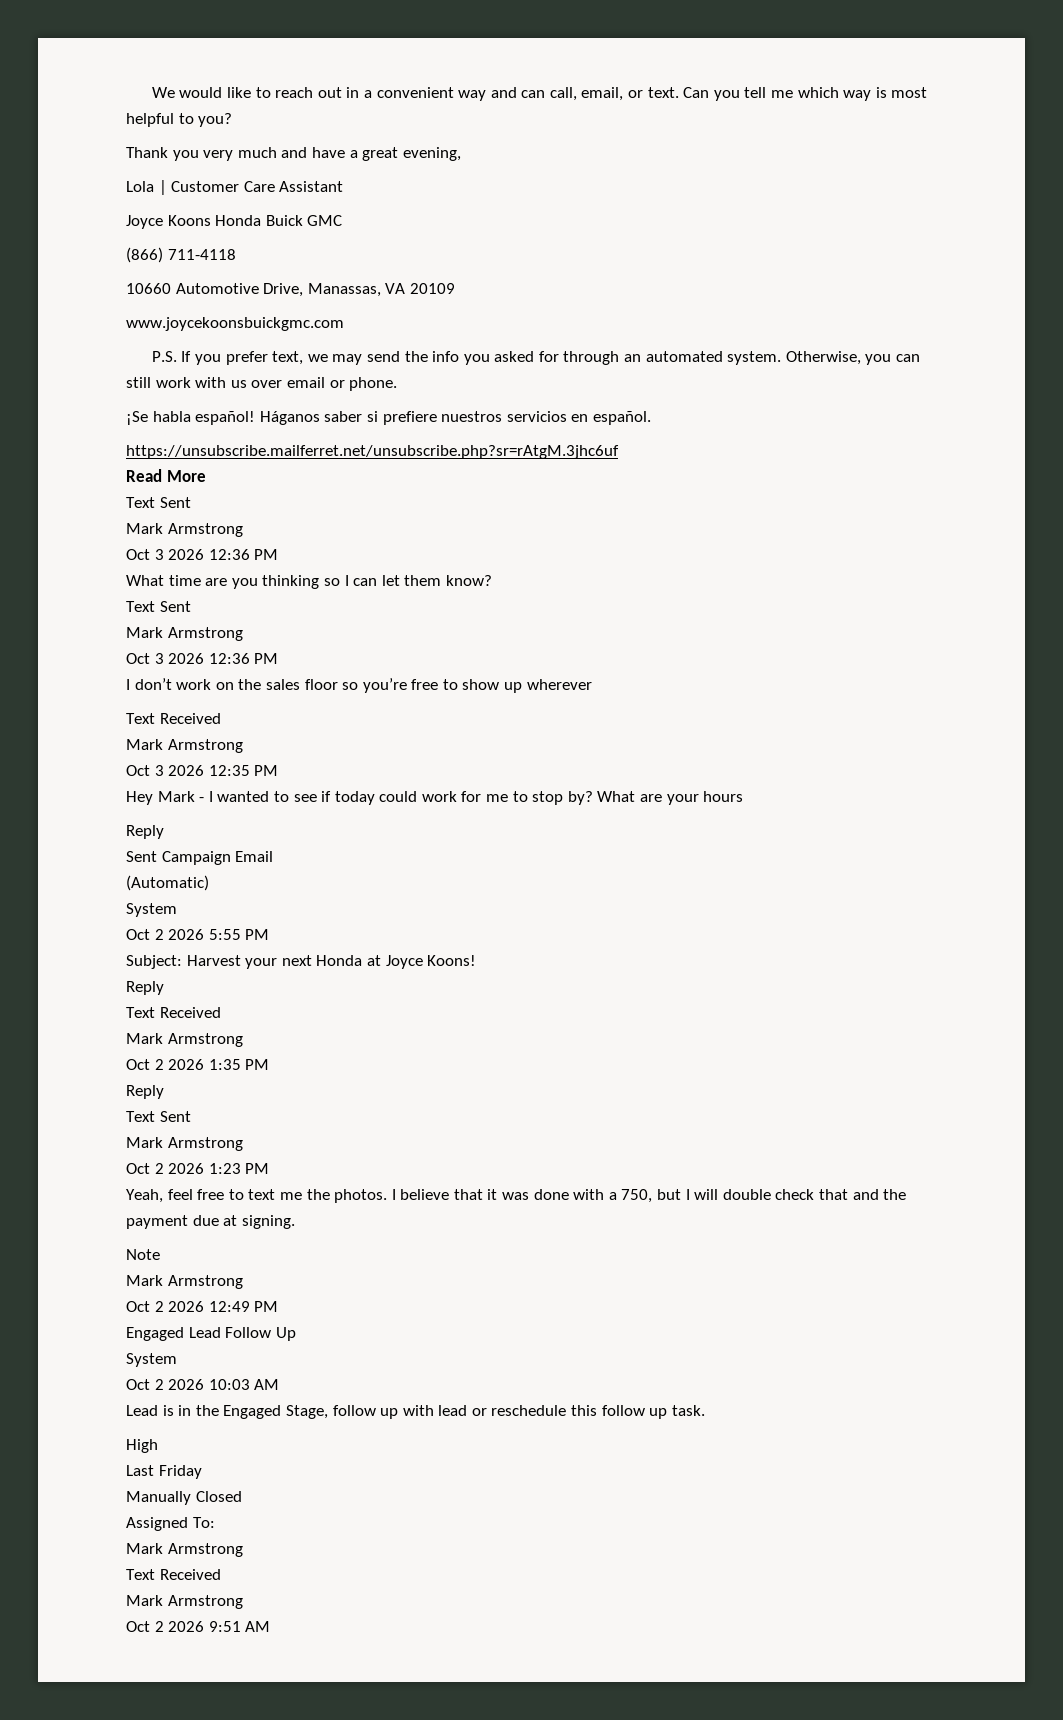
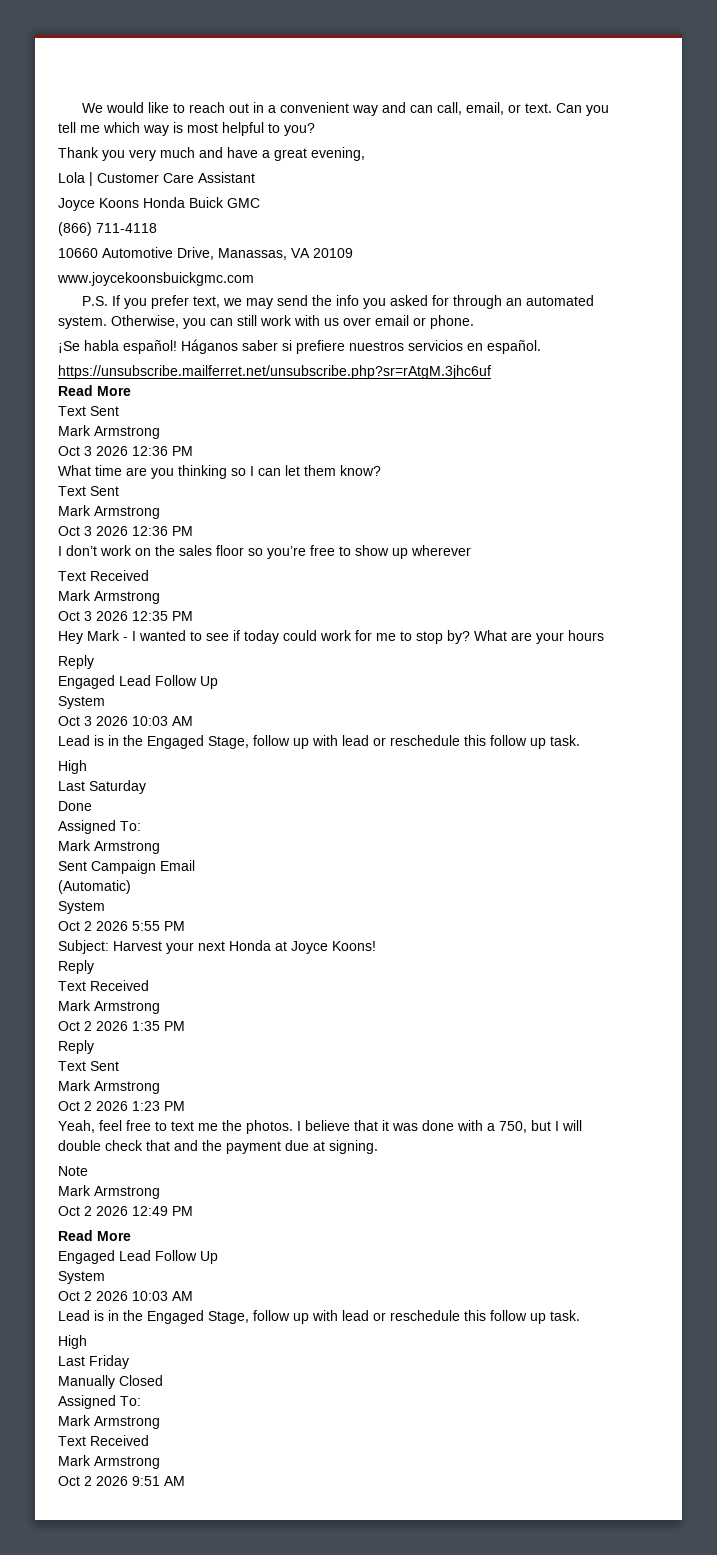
(164, 832) none -> [58,675,218,689] [58,696,105,709] [58,716,193,726] [58,735,580,749] [58,760,87,774] [58,780,146,794] [58,801,92,811] [58,820,141,834] [58,840,160,854] // Engaged Lead Follow Up // System // Oct 3 2026 10:03 AM // Lead is in the Engaged Stage, follow up with lead or reschedule this follow up task. // High // Last Saturday // Done // Assigned To: // Mark Armstrong
(279, 1306) none -> [58,1230,131,1241] // Read More

